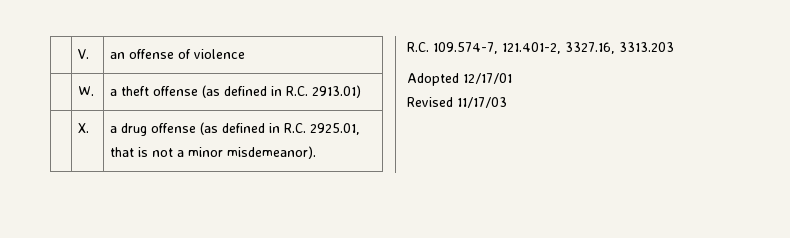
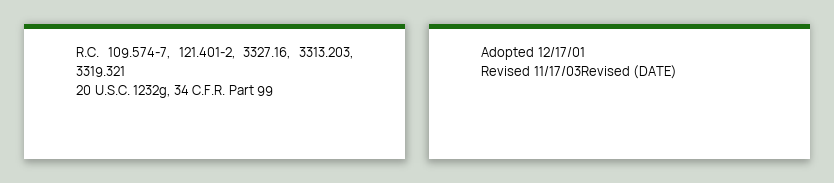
[78,49,90,59] [110,49,246,59] [78,86,95,96] [110,85,362,98] [78,123,90,133] [110,122,361,136] [110,146,317,159] [407,42,674,54] | V. | an offense of violence // | W. | a theft offense (as defined in R.C. 2913.01) // | X. | a drug offense (as defined in R.C. 2925.01, that is not a minor misdemeanor). // R.C. 109.574-7, 121.401-2, 3327.16, 3313.203 -> [76,47,353,59] [76,66,125,77] [76,85,274,98] R.C. 109.574-7, 121.401-2, 3327.16, 3313.203, 3319.321 // 20 U.S.C. 1232g, 34 C.F.R. Part 99
[457,97,507,108] 11/17/03 -> [533,65,678,79] 11/17/03Revised (DATE)

